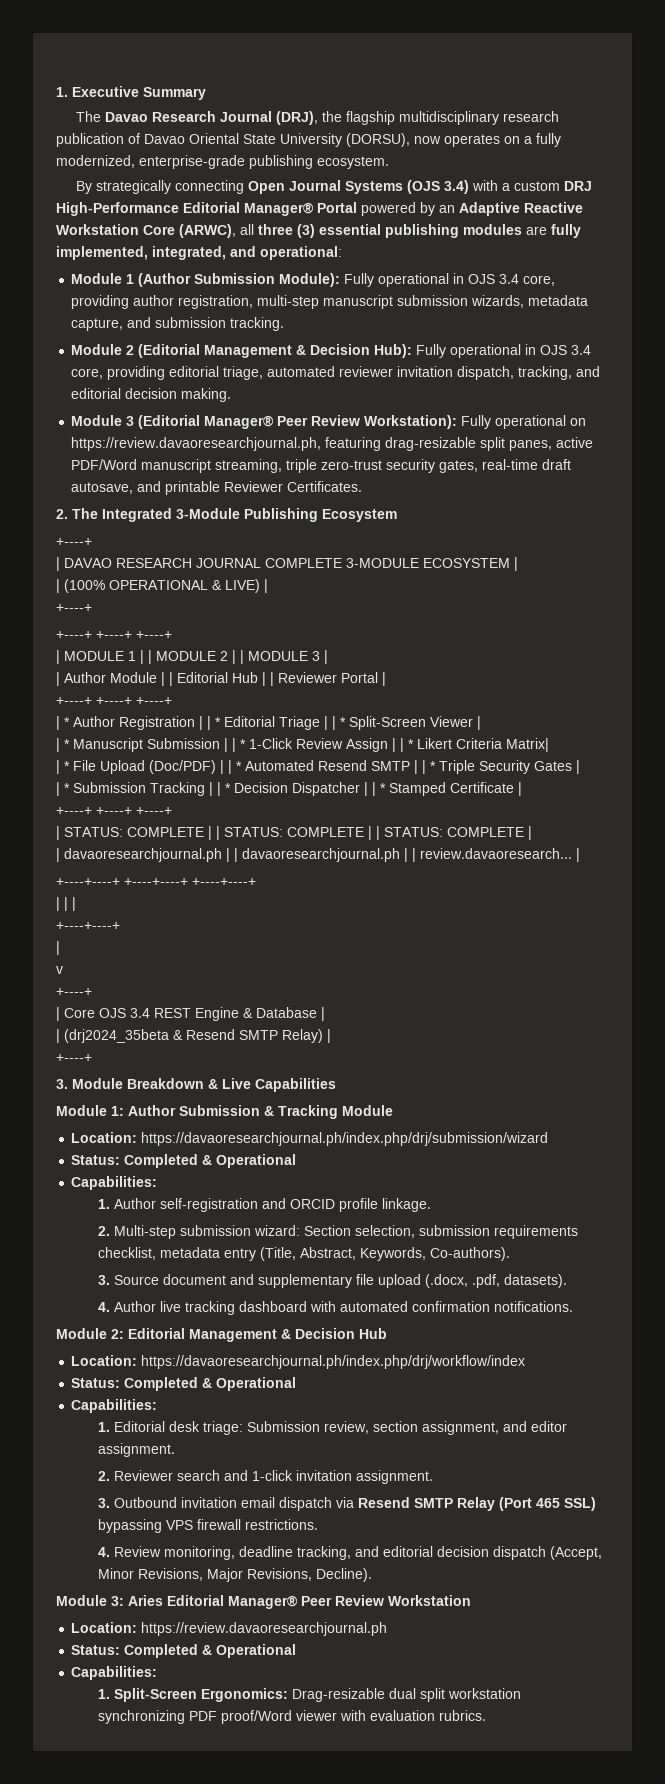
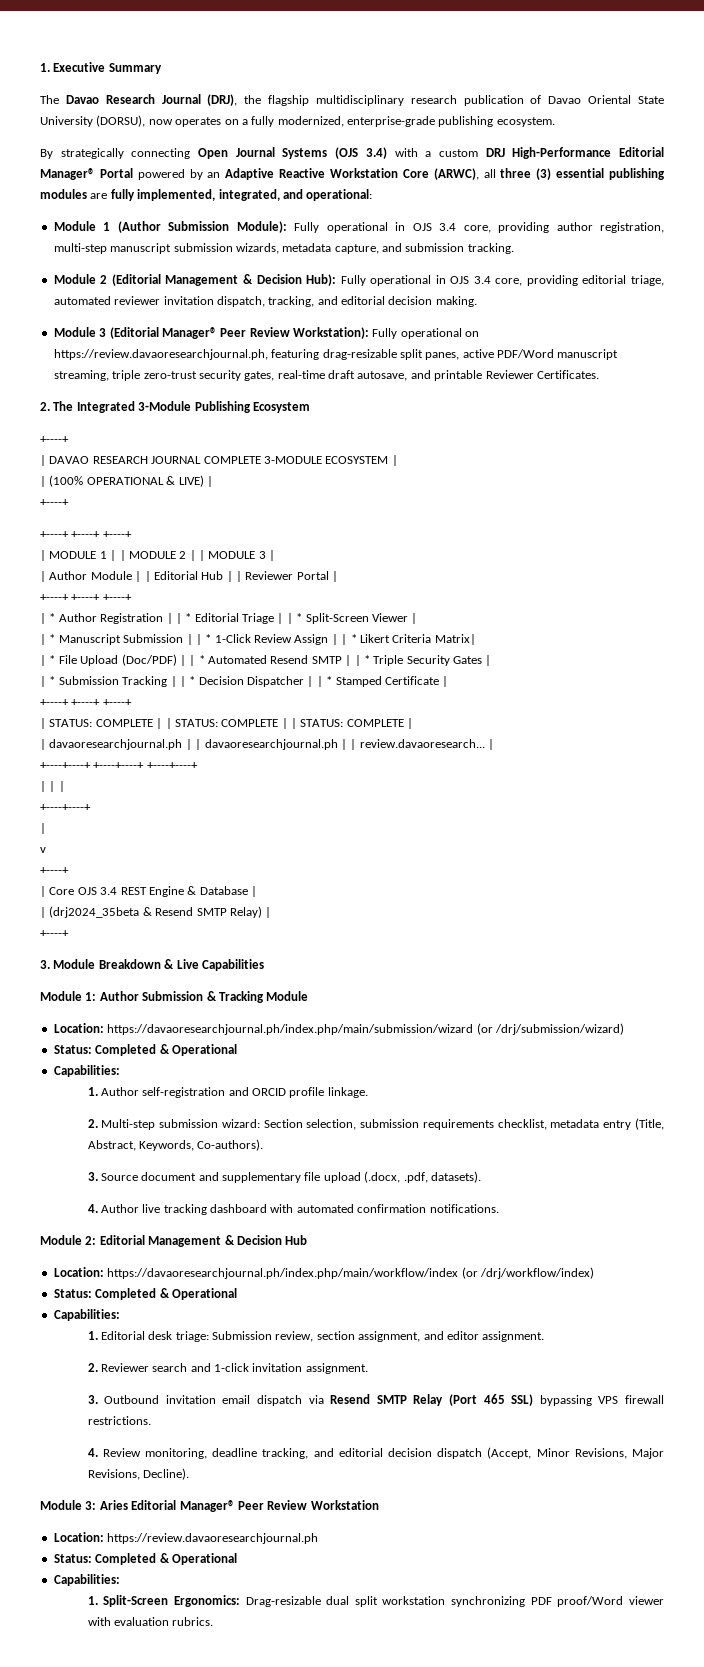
[141,1132,549,1146] https://davaoresearchjournal.ph/index.php/drj/submission/wizard -> [107,1023,624,1035] https://davaoresearchjournal.ph/index.php/main/submission/wizard (or /drj/submission/wizard)
[141,1355,526,1369] https://davaoresearchjournal.ph/index.php/drj/workflow/index -> [107,1267,594,1279] https://davaoresearchjournal.ph/index.php/main/workflow/index (or /drj/workflow/index)

